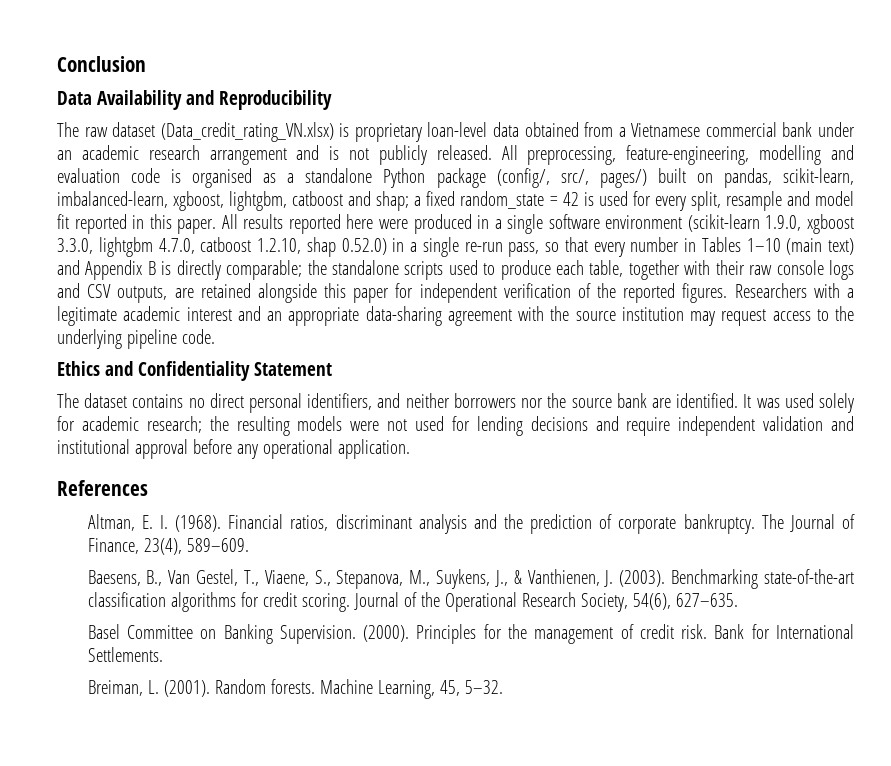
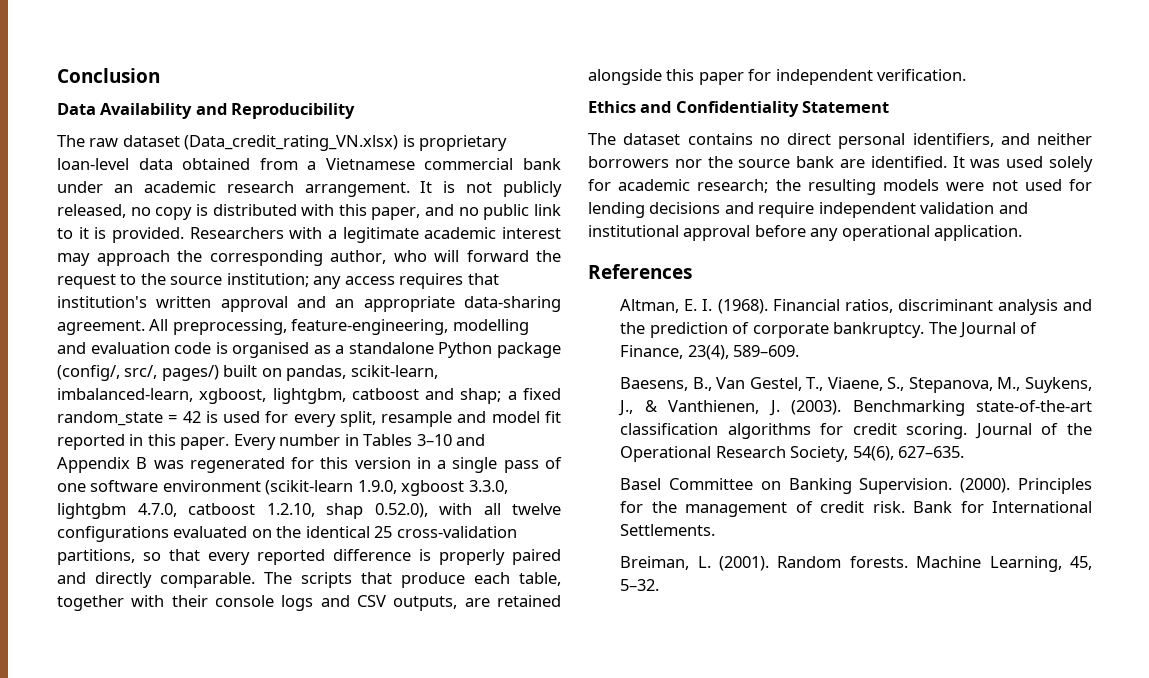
[209,145,320,165] arrangement and -> [304,181,433,197] arrangement. It
[436,145,492,160] released. -> [57,204,561,220] [57,227,562,243] [57,250,561,266] [57,273,499,289] [57,296,561,312] [57,320,145,335] released, no copy is distributed with this paper, and no public link to it is provided. Researchers with a legitimate academic interest may approach the corresponding author, who will forward the request to the source institution; any access requires that institution's written approval and an appropriate data-sharing agreement.
[221,214,544,234] All results reported here were produced in a single -> [233,434,486,450] [57,457,562,473] [57,483,86,492] Every number in Tables 3–10 and Appendix B was regenerated for this version in a single pass of one
[341,237,855,257] [57,260,496,280] 0.52.0) in a single re-run pass, so that every number in Tables 1–10 (main text) and Appendix B is directly comparable; the standalone scripts used to -> [374,503,561,518] [57,526,517,542] [57,549,561,565] [57,572,392,588] 0.52.0), with all twelve configurations evaluated on the identical 25 cross-validation partitions, so that every reported difference is properly paired and directly comparable. The scripts that
[749,265,773,275] raw -> (208, 601) none
[503,283,854,303] [57,306,854,326] [57,329,215,349] verification of the reported figures. Researchers with a legitimate academic interest and an appropriate data-sharing agreement with the source institution may request access to the underlying pipeline code. -> [877,69,967,81] verification.

